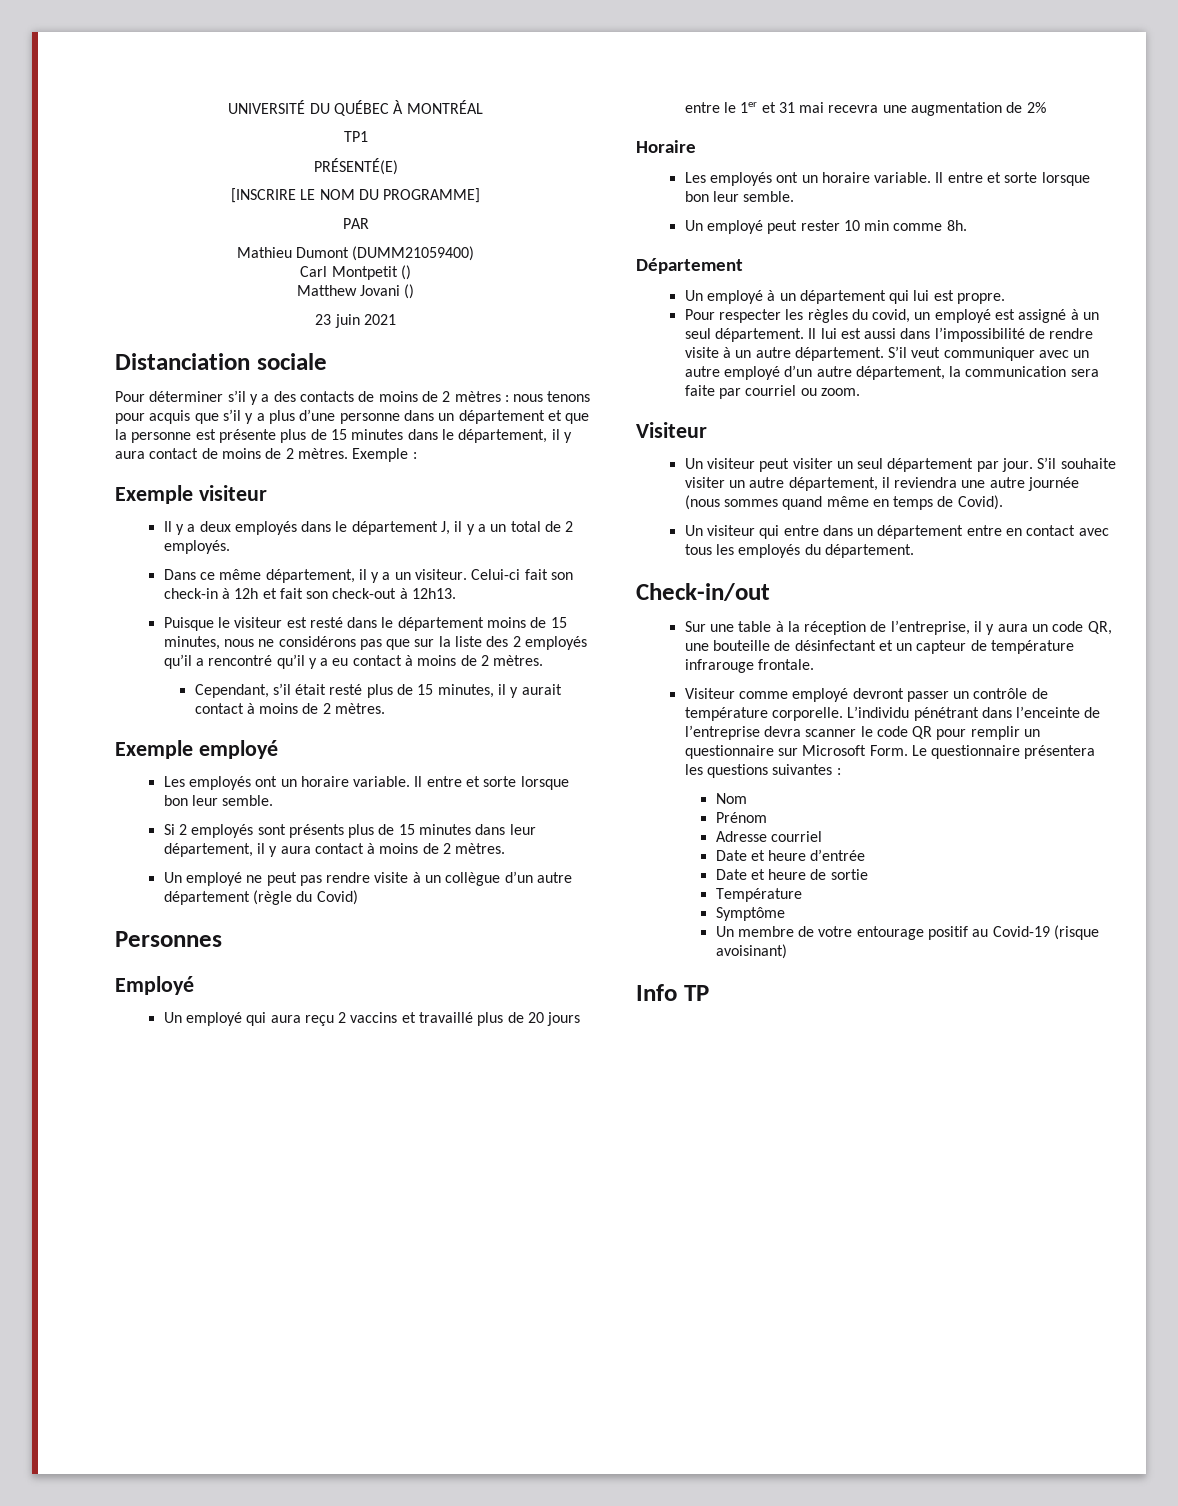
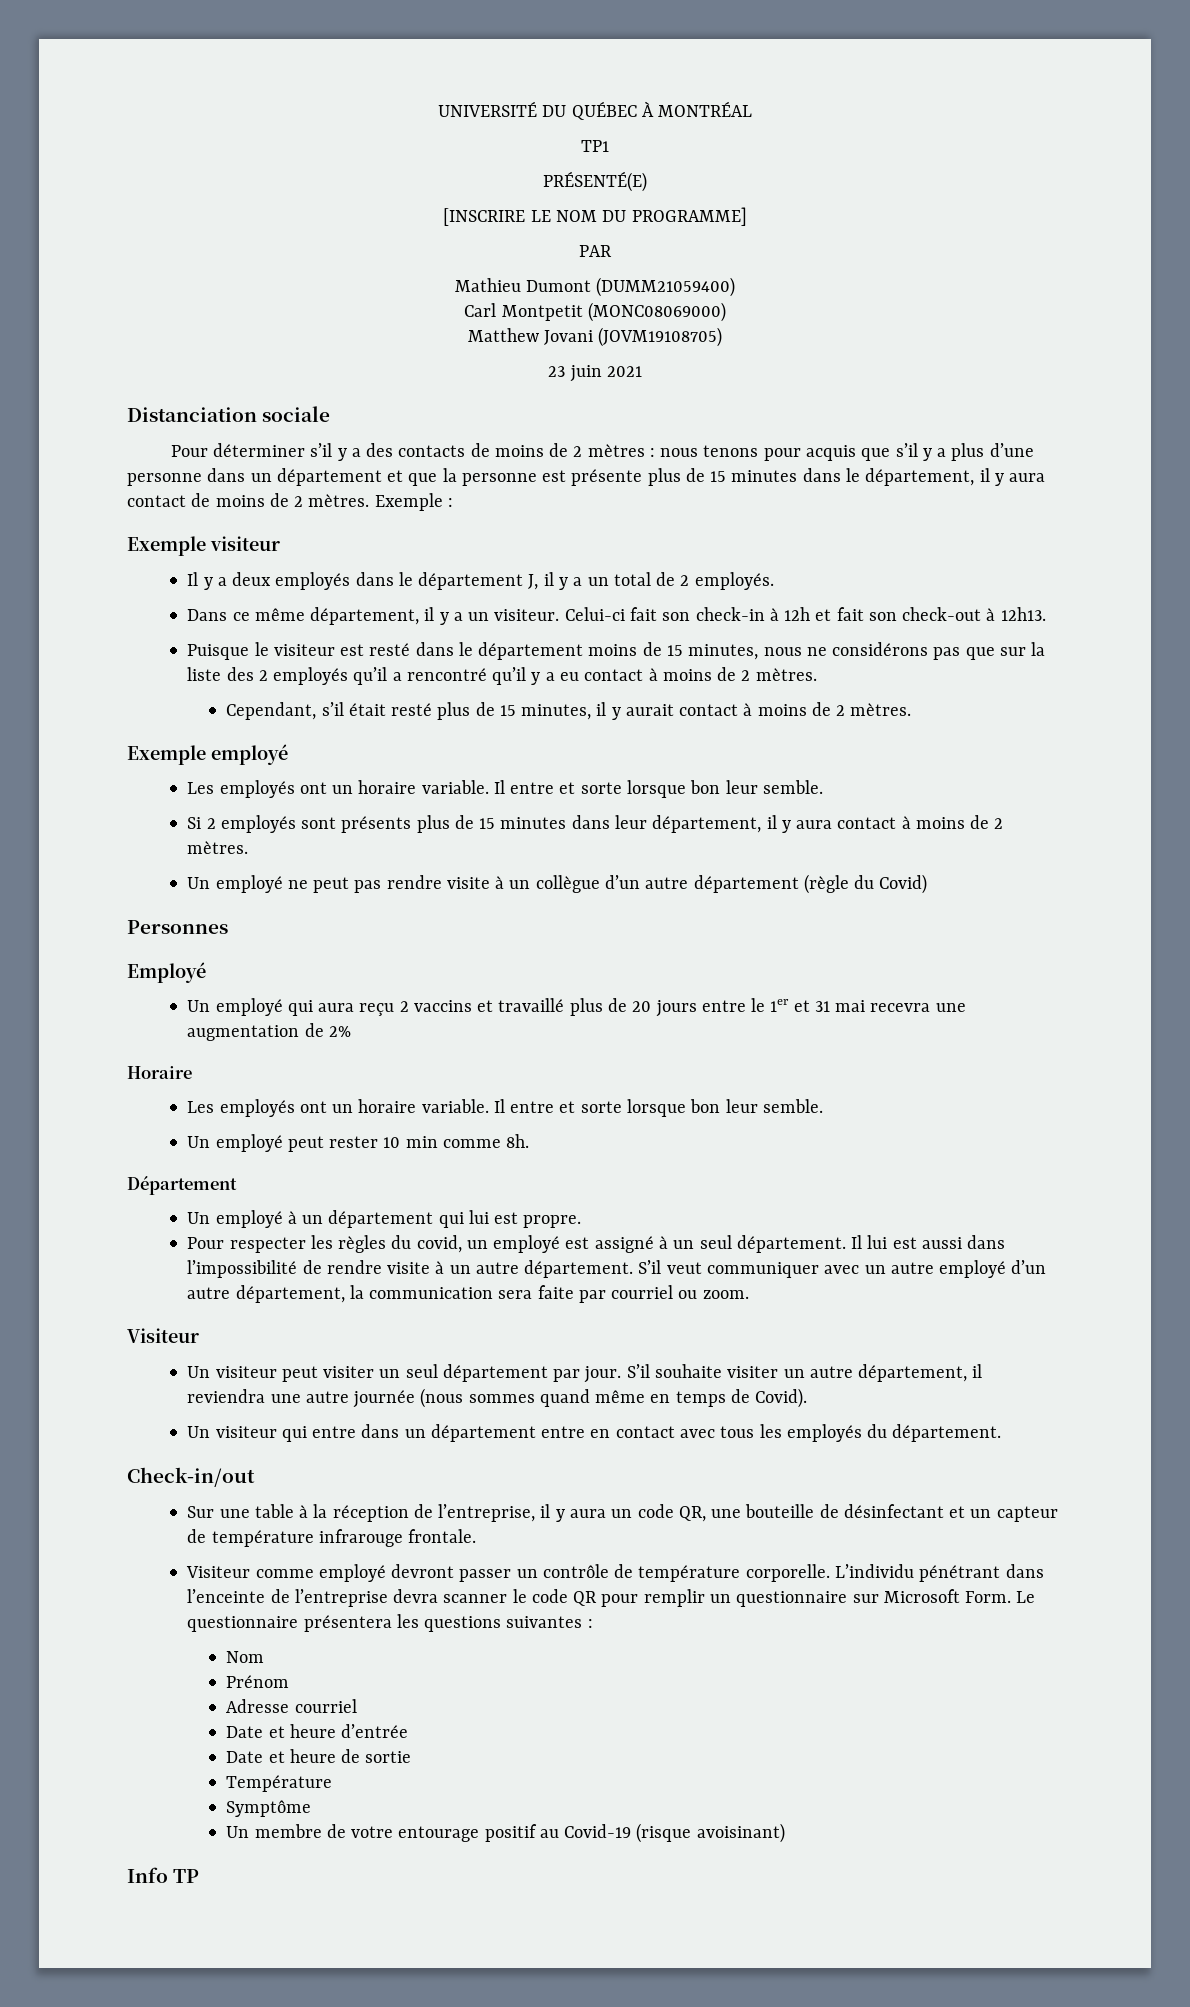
[400,265,411,280] () -> [587,302,726,322] (MONC08069000)
[404,284,415,299] () -> [598,327,723,347] (JOVM19108705)

